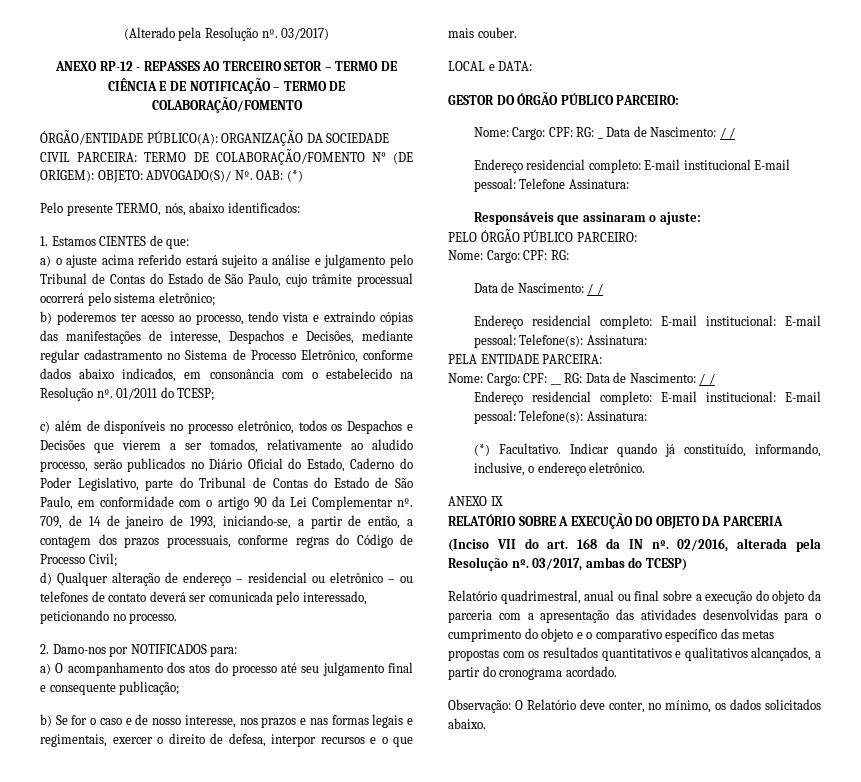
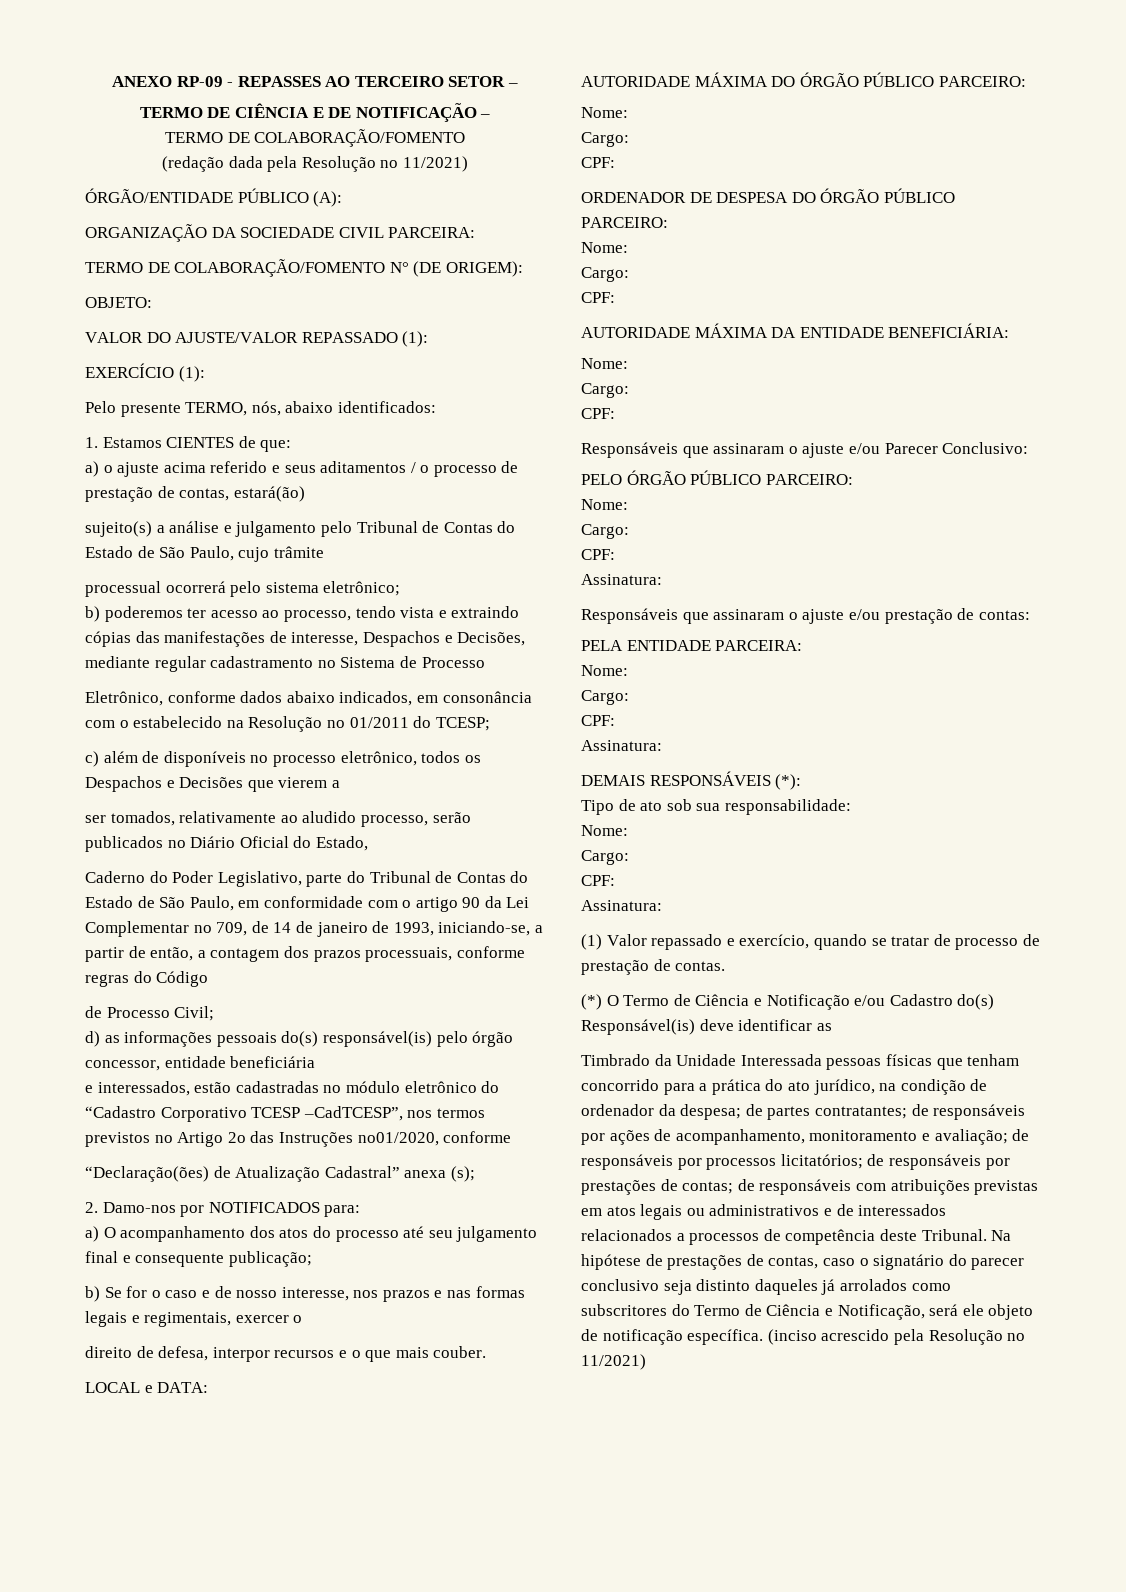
[123,27,330,41] [55,61,133,71] (Alterado pela Resolução nº. 03/2017) // ANEXO RP-12 -> [111,76,223,87] ANEXO RP-09
(332, 69) none -> (519, 85) //
[283,81,346,91] [151,97,303,113] TERMO DE COLABORAÇÃO/FOMENTO -> [164,129,466,147] [162,156,468,172] // TERMO DE COLABORAÇÃO/FOMENTO // (redação dada pela Resolução no 11/2021)
[146,131,218,145] PÚBLICO(A): -> [237,188,343,207] PÚBLICO (A): //
(138, 157) none -> (476, 232) //
(94, 176) none -> (523, 269) //
[146,170,303,182] ADVOGADO(S)/ Nº. OAB: (*) -> [85,331,429,347] [85,363,205,382] // VALOR DO AJUSTE/VALOR REPASSADO (1): // EXERCÍCIO (1):
[185,255,258,268] estará sujeito -> [271,461,519,477] [85,486,305,502] [85,521,152,537] e seus aditamentos / o processo de prestação de contas, estará(ão) // sujeito(s)
(353, 279) none -> (324, 552) //
(296, 355) none -> (485, 662) //
[96,389,113,398] nº. -> [326,720,345,728] no
(176, 446) none -> (340, 784) //
(345, 465) none -> (368, 843) //
[397,498,413,507] nº. -> [193,925,212,933] no
(393, 541) none -> (209, 979) //
[57,572,413,586] [40,591,367,605] [40,610,178,624] Qualquer alteração de endereço – residencial ou eletrônico – ou telefones de contato deverá ser comunicada pelo interessado, peticionando no processo. -> [104,1031,514,1047] [85,1056,316,1071] [85,1081,500,1096] [85,1106,485,1122] [85,1131,512,1147] [85,1166,475,1182] as informações pessoais do(s) responsável(is) pelo órgão concessor, entidade beneficiária // e interessados, estão cadastradas no módulo eletrônico do “Cadastro Corporativo TCESP –CadTCESP”, nos termos previstos no Artigo 2o das Instruções no01/2020, conforme // “Declaração(ões) de Atualização Cadastral” anexa (s);
(163, 740) none -> (303, 1319) //
[448,92,680,105] [473,127,595,140] [597,137,603,139] [606,126,736,139] [473,159,791,173] [473,178,629,192] [473,212,701,225] GESTOR DO ÓRGÃO PÚBLICO PARCEIRO: // Nome: Cargo: CPF: RG: _ Data de Nascimento: / / // Endereço residencial completo: E-mail institucional E-mail pessoal: Telefone Assinatura: // Responsáveis que assinaram o ajuste: -> [581,72,1026,87] [581,107,628,118] [581,132,629,147] [581,157,615,168] [581,188,955,203] [581,217,668,228] [581,242,628,253] [581,267,629,282] [581,292,615,303] [581,323,1010,338] [581,358,628,369] [581,383,629,398] [581,408,615,419] [581,442,1029,458] AUTORIDADE MÁXIMA DO ÓRGÃO PÚBLICO PARCEIRO: // Nome: // Cargo: // CPF: // ORDENADOR DE DESPESA DO ÓRGÃO PÚBLICO PARCEIRO: // Nome: // Cargo: // CPF: // AUTORIDADE MÁXIMA DA ENTIDADE BENEFICIÁRIA: // Nome: // Cargo: // CPF: // Responsáveis que assinaram o ajuste e/ou Parecer Conclusivo:
[486,250,569,263] [473,282,603,295] [473,315,821,329] [473,334,647,348] Cargo: CPF: RG: // Data de Nascimento: / / // Endereço residencial completo: E-mail institucional: E-mail pessoal: Telefone(s): Assinatura: -> [581,524,629,539] [581,549,615,560] [581,574,662,585] [581,608,1030,624] // Cargo: // CPF: // Assinatura: // Responsáveis que assinaram o ajuste e/ou prestação de contas:
[486,373,548,386] [550,383,561,385] [564,372,715,385] [473,391,821,405] [473,410,647,424] [473,443,821,457] [473,462,646,476] [448,496,503,506] [448,513,783,529] [448,538,821,552] [448,557,687,571] [448,590,821,604] [448,609,821,623] [448,628,775,642] [448,647,821,661] [448,666,617,680] [448,699,821,713] [448,718,486,729] Cargo: CPF: __ RG: Data de Nascimento: / / // Endereço residencial completo: E-mail institucional: E-mail pessoal: Telefone(s): Assinatura: // (*) Facultativo. Indicar quando já constituído, informando, inclusive, o endereço eletrônico. // ANEXO IX // RELATÓRIO SOBRE A EXECUÇÃO DO OBJETO DA PARCERIA // (Inciso VII do art. 168 da IN nº. 02/2016, alterada pela Resolução nº. 03/2017, ambas do TCESP) // Relatório quadrimestral, anual ou final sobre a execução do objeto da parceria com a apresentação das atividades desenvolvidas para o cumprimento do objeto e o comparativo específico das metas propostas com os resultados quantitativos e qualitativos alcançados, a partir do cronograma acordado. // Observação: O Relatório deve conter, no mínimo, os dados solicitados abaixo. -> [581,690,629,705] [581,715,615,726] [581,740,662,751] [581,771,802,790] [581,799,851,815] [581,825,628,836] [581,850,629,865] [581,875,615,886] [581,900,662,911] [581,934,1040,950] [581,959,726,975] [581,994,995,1010] [581,1019,832,1035] [581,1054,1020,1070] [581,1079,988,1095] [581,1104,1026,1120] [581,1129,1030,1145] [581,1154,1010,1170] [581,1179,1039,1195] [581,1204,947,1220] [581,1229,1012,1245] [581,1254,1025,1270] [581,1279,951,1295] [581,1304,1034,1320] [581,1329,1026,1345] [581,1354,646,1370] // Cargo: // CPF: // Assinatura: // DEMAIS RESPONSÁVEIS (*): // Tipo de ato sob sua responsabilidade: // Nome: // Cargo: // CPF: // Assinatura: // (1) Valor repassado e exercício, quando se tratar de processo de prestação de contas. // (*) O Termo de Ciência e Notificação e/ou Cadastro do(s) Responsável(is) deve identificar as // Timbrado da Unidade Interessada pessoas físicas que tenham concorrido para a prática do ato jurídico, na condição de ordenador da despesa; de partes contratantes; de responsáveis por ações de acompanhamento, monitoramento e avaliação; de responsáveis por processos licitatórios; de responsáveis por prestações de contas; de responsáveis com atribuições previstas em atos legais ou administrativos e de interessados relacionados a processos de competência deste Tribunal. Na hipótese de prestações de contas, caso o signatário do parecer conclusivo seja distinto daqueles já arrolados como subscritores do Termo de Ciência e Notificação, será ele objeto de notificação específica. (inciso acrescido pela Resolução no 11/2021)

